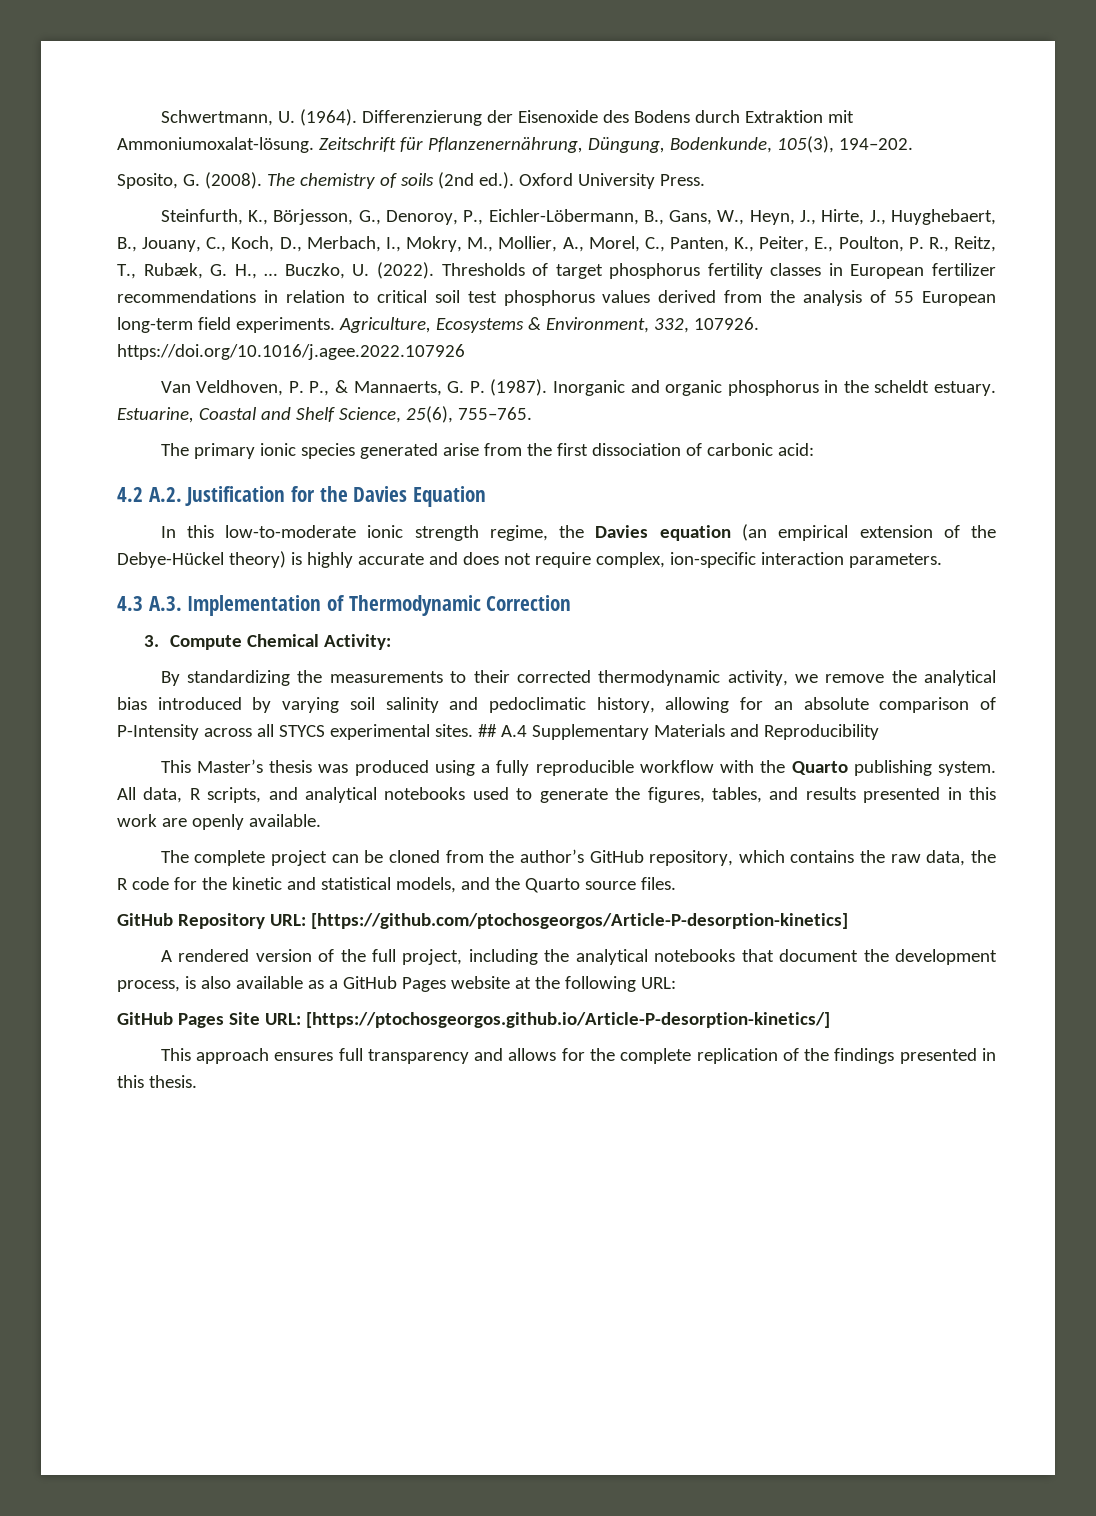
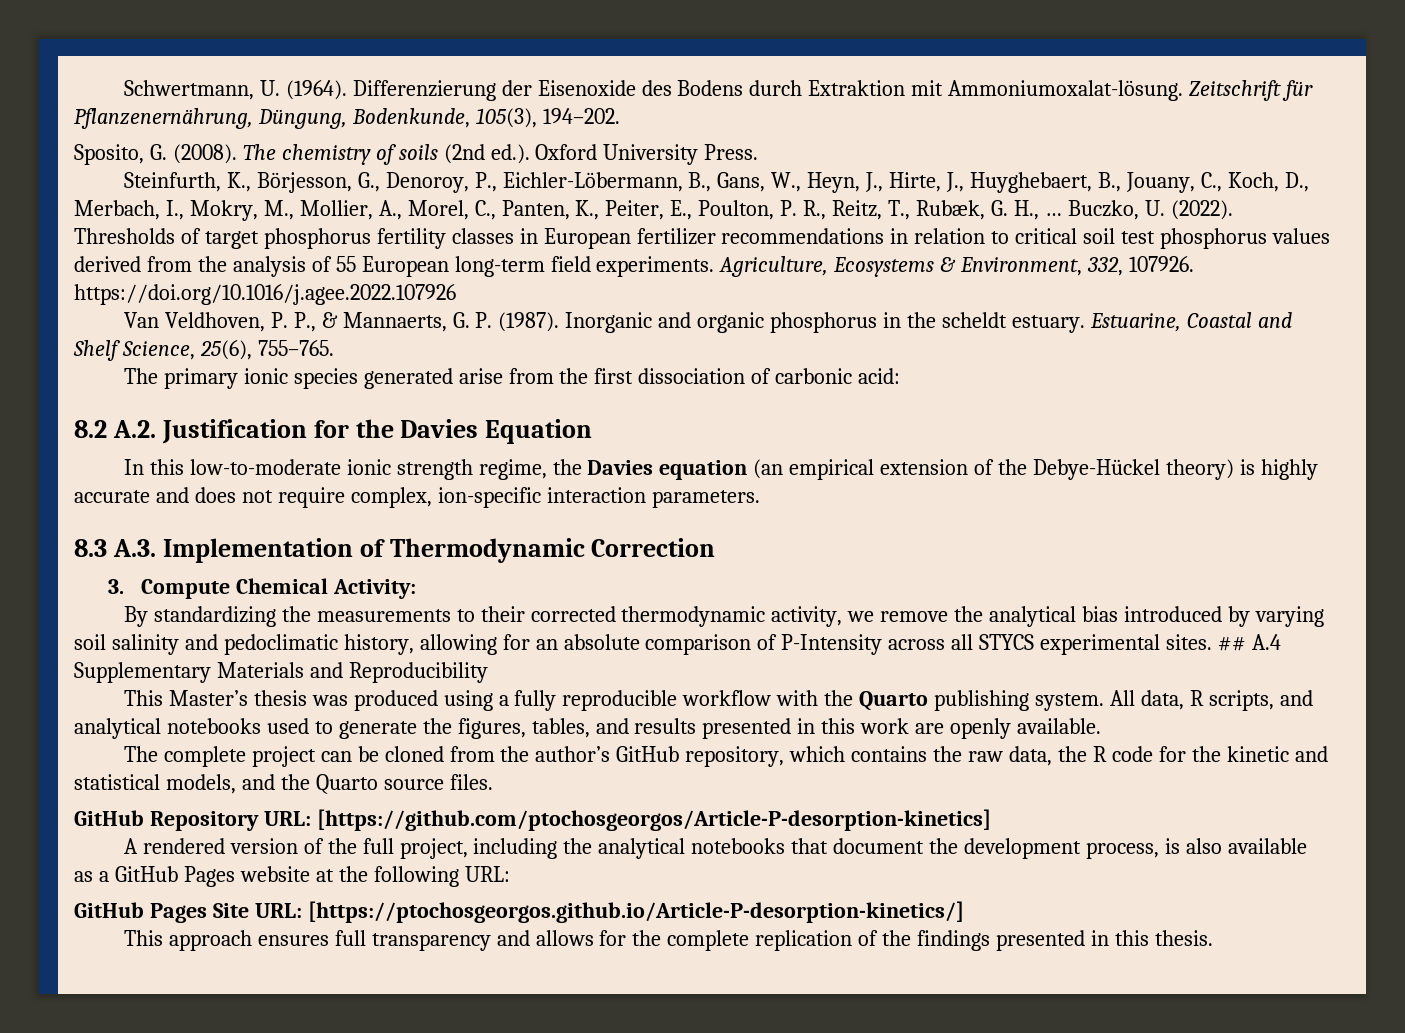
[117,487,143,502] 4.2 -> [74,420,107,438] 8.2
[117,596,143,611] 4.3 -> [74,539,107,557] 8.3

